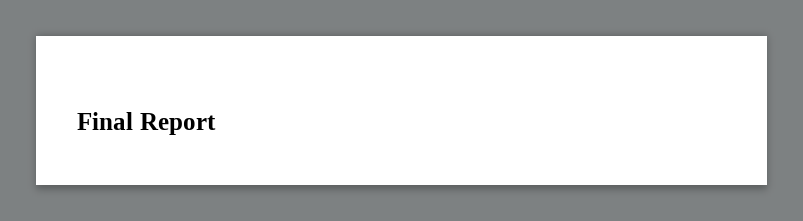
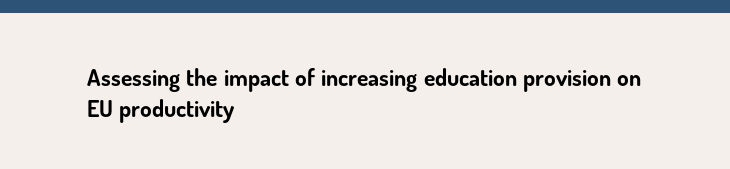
[77,112,216,135] Final Report -> [87,68,642,92] [87,99,235,123] Assessing the impact of increasing education provision on EU productivity

